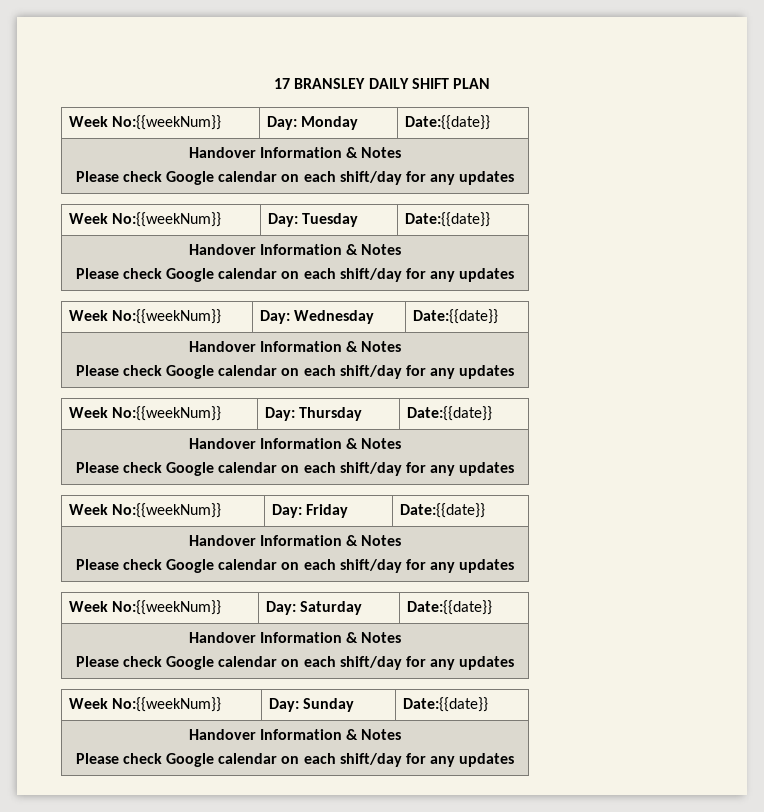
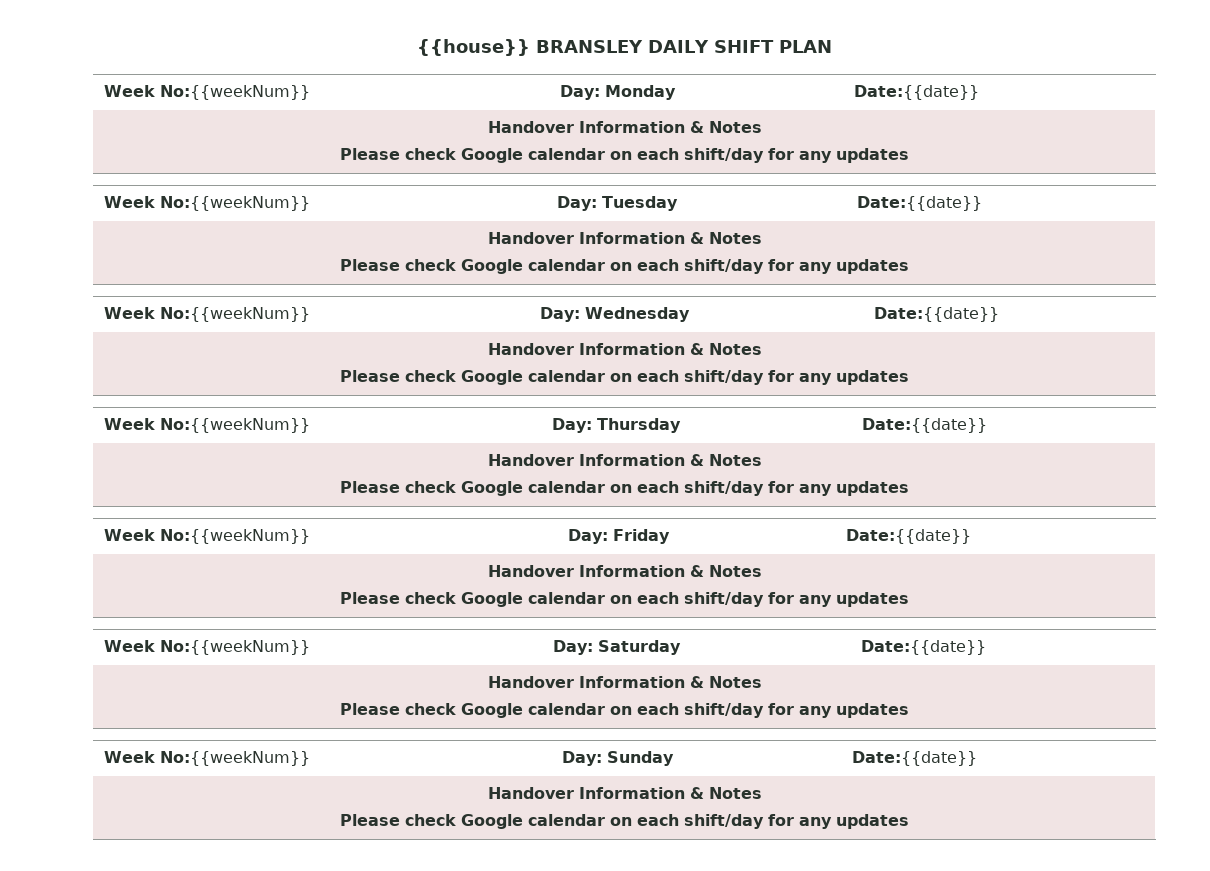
[274,78,291,89] 17 -> [417,39,531,56] {{house}}

